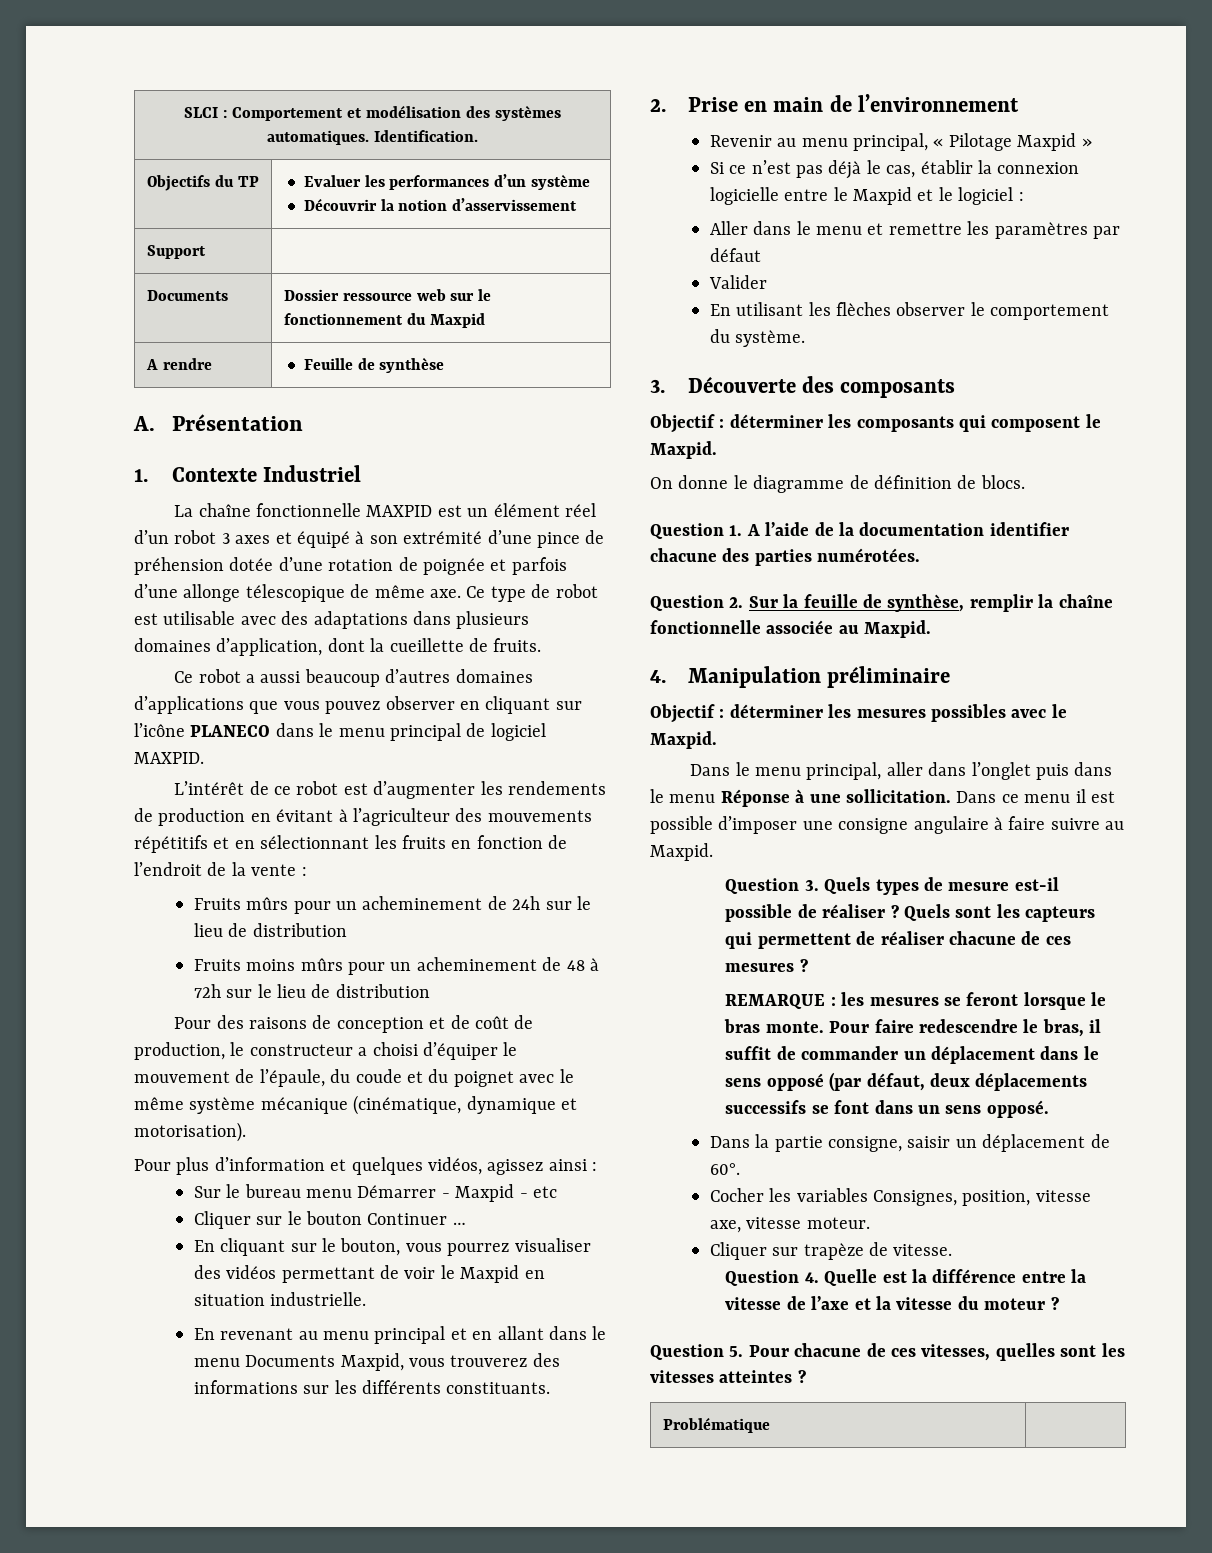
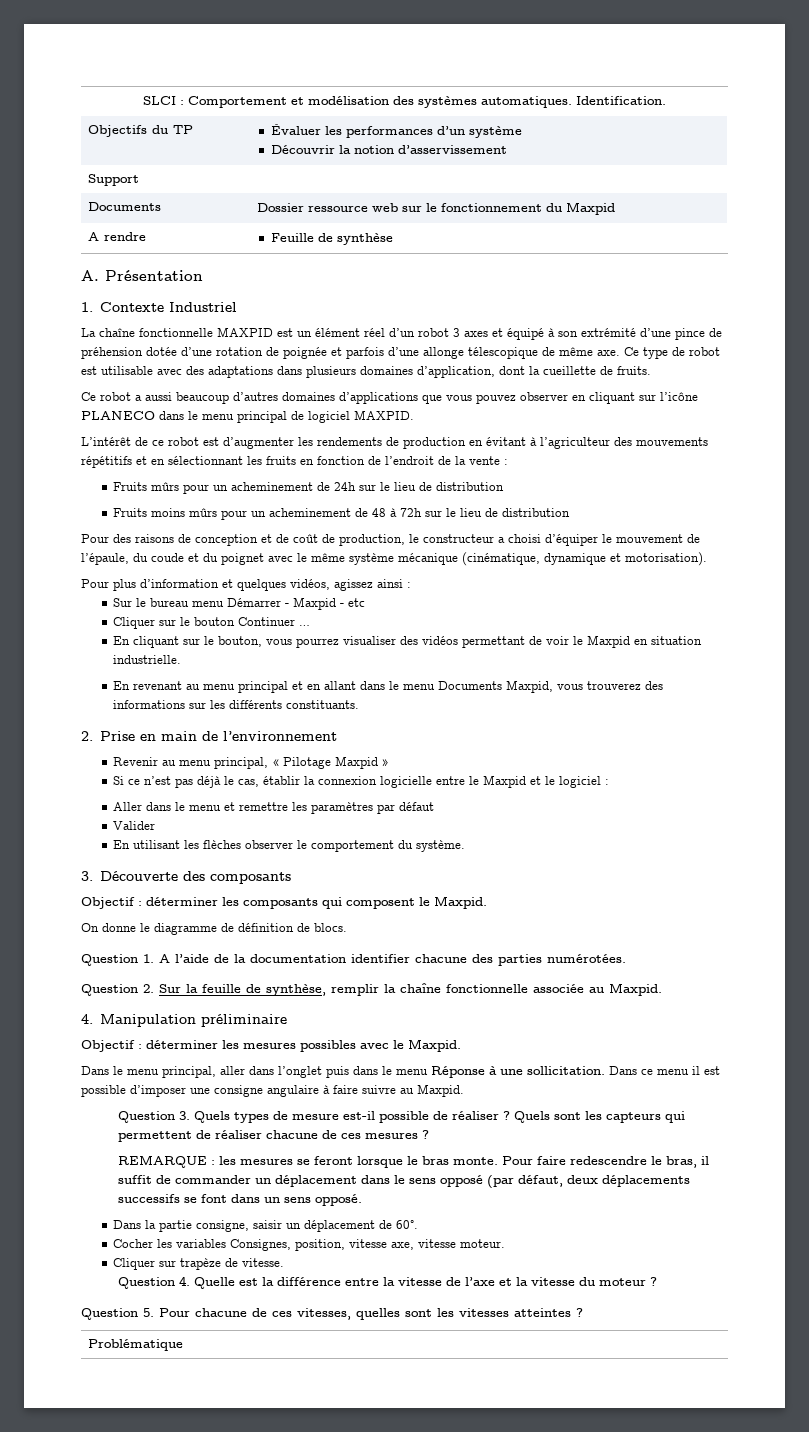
[303,175,361,187] Evaluer -> [270,124,321,135] Évaluer

